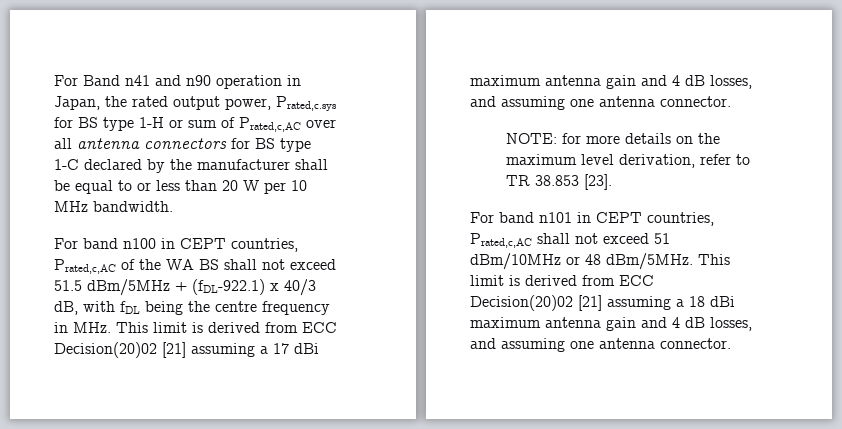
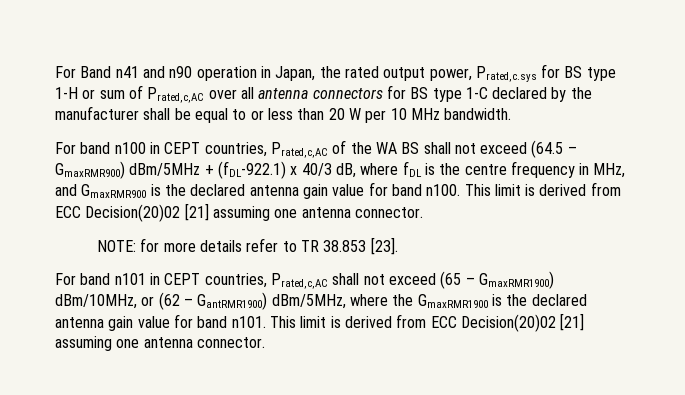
[54,280,82,291] 51.5 -> [531,140,577,158] [55,161,125,179] (64.5 – GmaxRMR900)
[83,301,183,315] with fDL being -> [360,161,435,177] where fDL is
[73,322,337,333] [54,342,319,358] [470,75,752,89] [470,96,565,110] MHz. This limit is derived from ECC Decision(20)02 [21] assuming a 17 dBi maximum antenna gain and 4 dB losses, and assuming -> [593,163,626,178] [55,182,621,199] [55,203,270,222] MHz, and GmaxRMR900 is the declared antenna gain value for band n100. This limit is derived from ECC Decision(20)02 [21] assuming
[675,133,720,144] [505,154,695,168] on the maximum level derivation, -> (242, 246) none
[654,233,670,244] [470,253,730,270] [470,275,654,286] [470,295,735,311] [470,317,752,331] [470,338,565,352] 51 dBm/10MHz or 48 dBm/5MHz. This limit is derived from ECC Decision(20)02 [21] assuming a 18 dBi maximum antenna gain and 4 dB losses, and assuming -> [440,271,554,289] [55,292,587,310] [55,313,585,332] [55,336,112,351] (65 – GmaxRMR1900) dBm/10MHz, or (62 – GantRMR1900) dBm/5MHz, where the GmaxRMR1900 is the declared antenna gain value for band n101. This limit is derived from ECC Decision(20)02 [21] assuming

